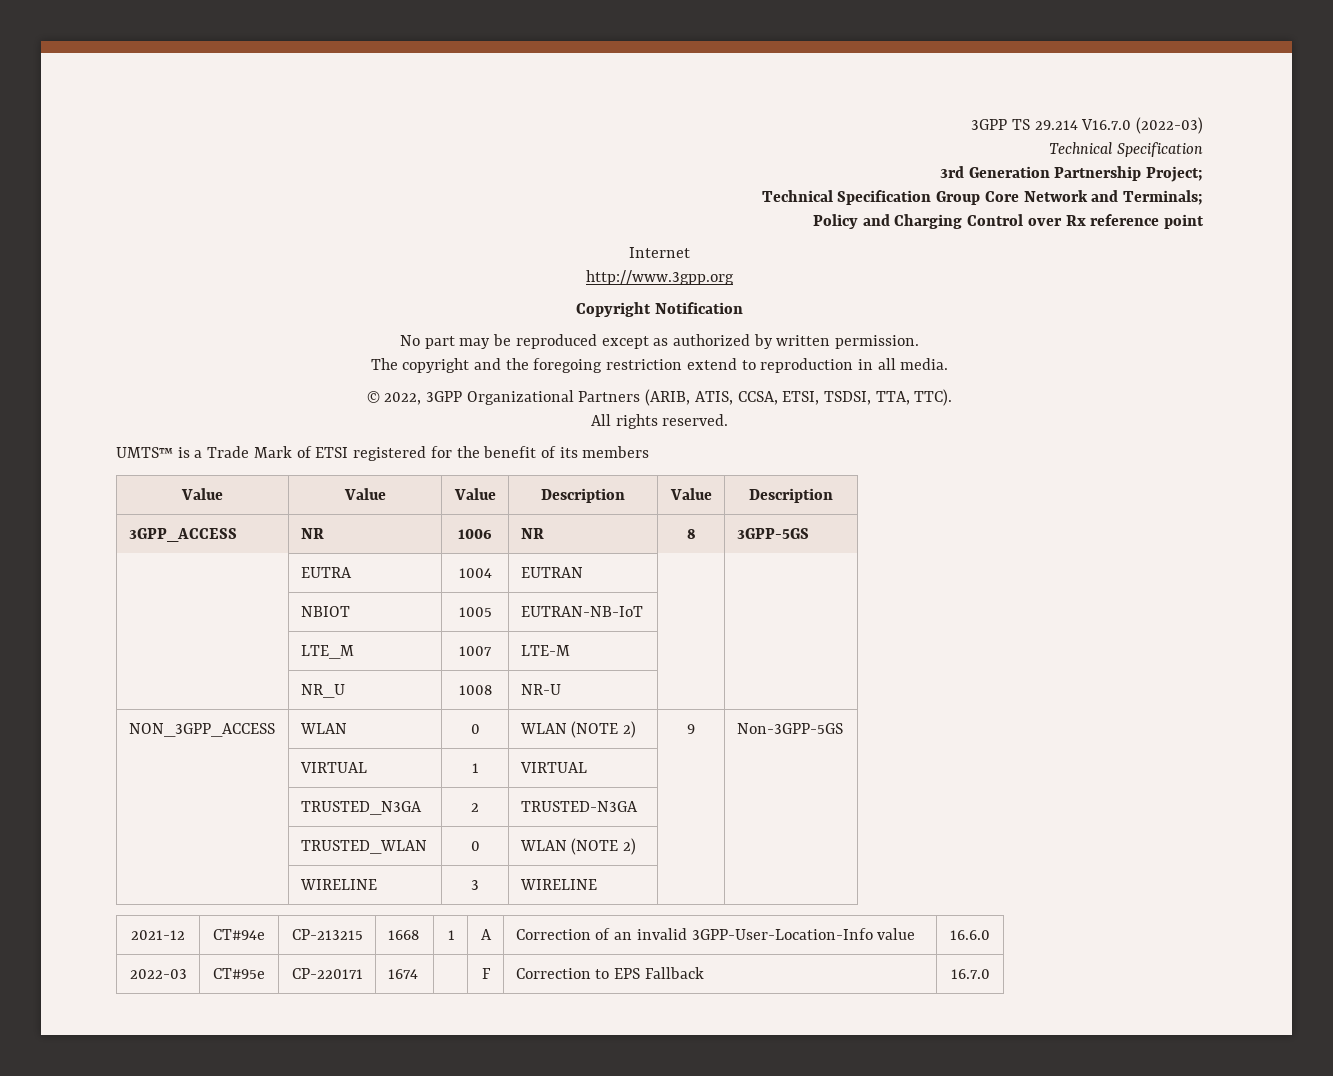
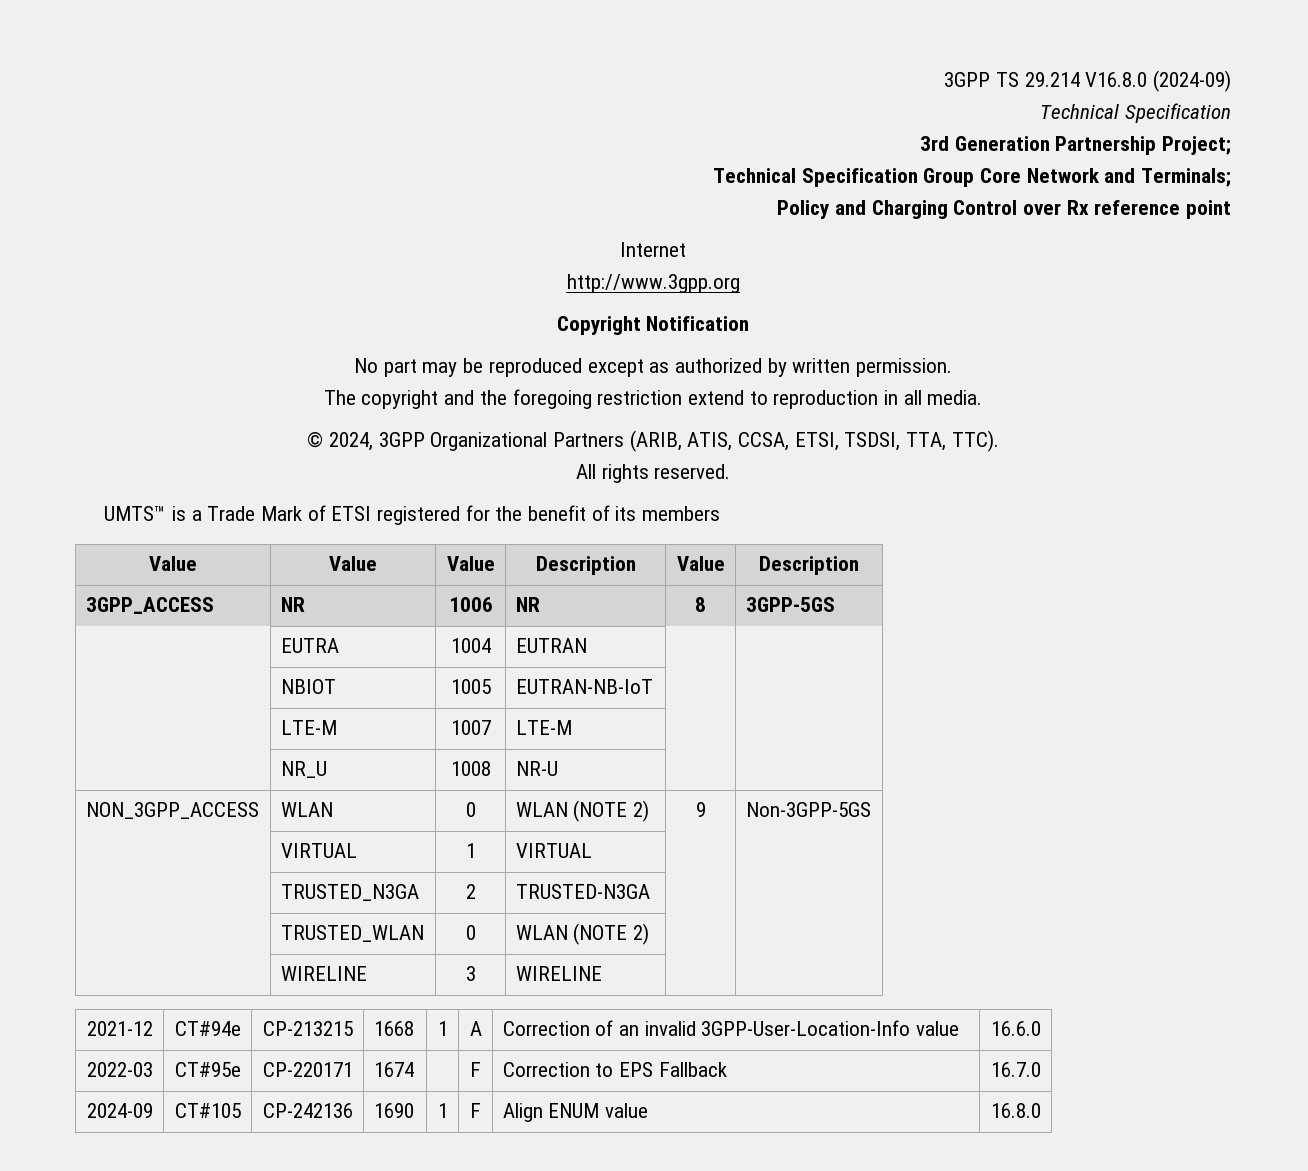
[1081,117,1203,134] V16.7.0 (2022-03) -> [1085,70,1231,92] V16.8.0 (2024-09)
[384,392,422,405] 2022, -> [328,432,373,451] 2024,
[300,645,354,659] LTE_M -> [280,720,337,735] LTE-M
(990, 974) none -> [86,1103,153,1118] [174,1103,241,1118] [262,1103,353,1118] [373,1103,414,1118] [438,1103,449,1118] [470,1103,481,1118] [502,1103,648,1122] [990,1103,1041,1118] // 2024-09 | CT#105 | CP-242136 | 1690 | 1 | F | Align ENUM value | 16.8.0

